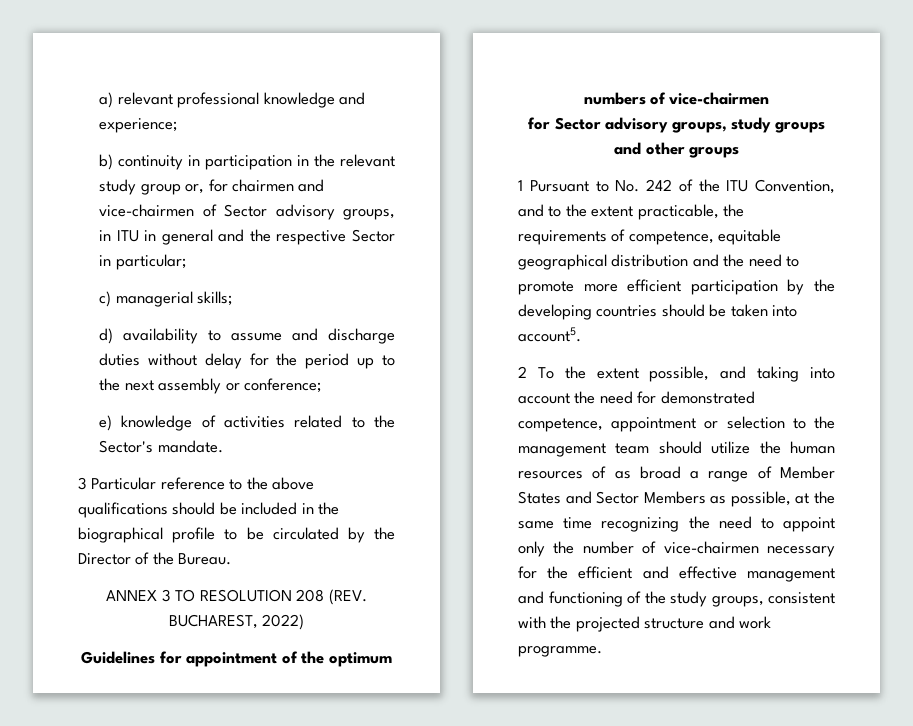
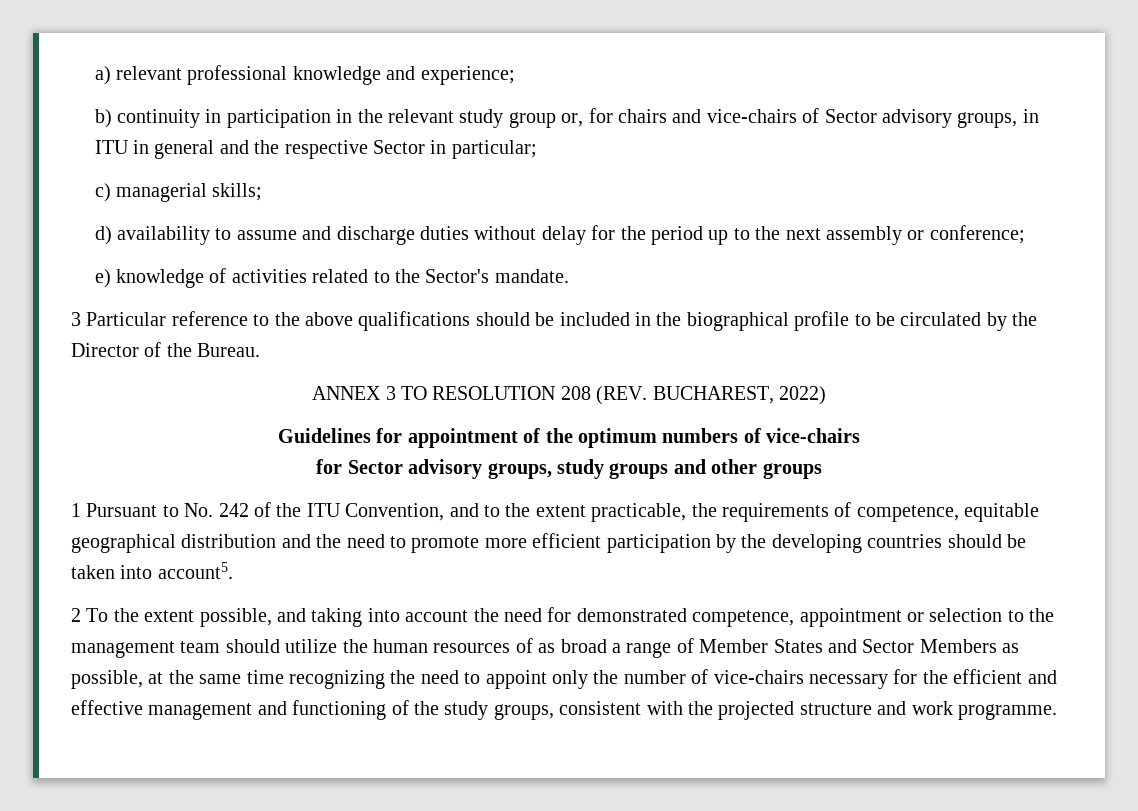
[231,179,325,192] [99,204,195,217] chairmen and vice-chairmen -> [618,109,797,123] chairs and vice-chairs
[669,92,770,105] vice-chairmen -> [766,428,861,443] vice-chairs
[663,541,759,554] vice-chairmen -> [713,670,804,684] vice-chairs

